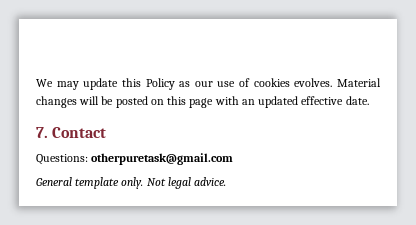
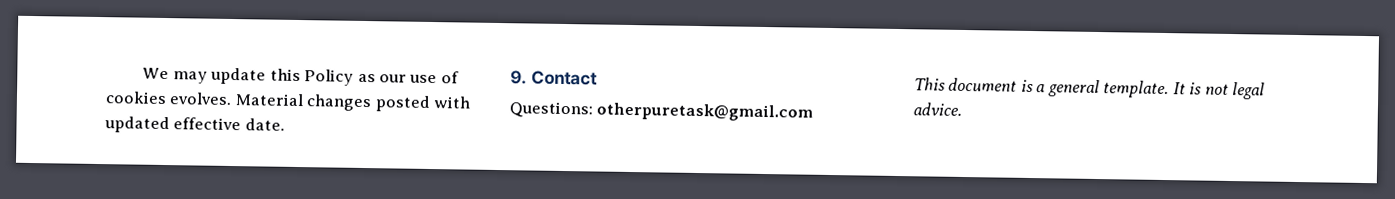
[79,96,255,108] will be posted on this page with an -> [374,95,472,112] posted with
[36,127,48,138] 7. -> [510,70,527,85] 9.
[36,177,166,189] General template only. Not -> [914,77,1229,99] This document is a general template. It is not

